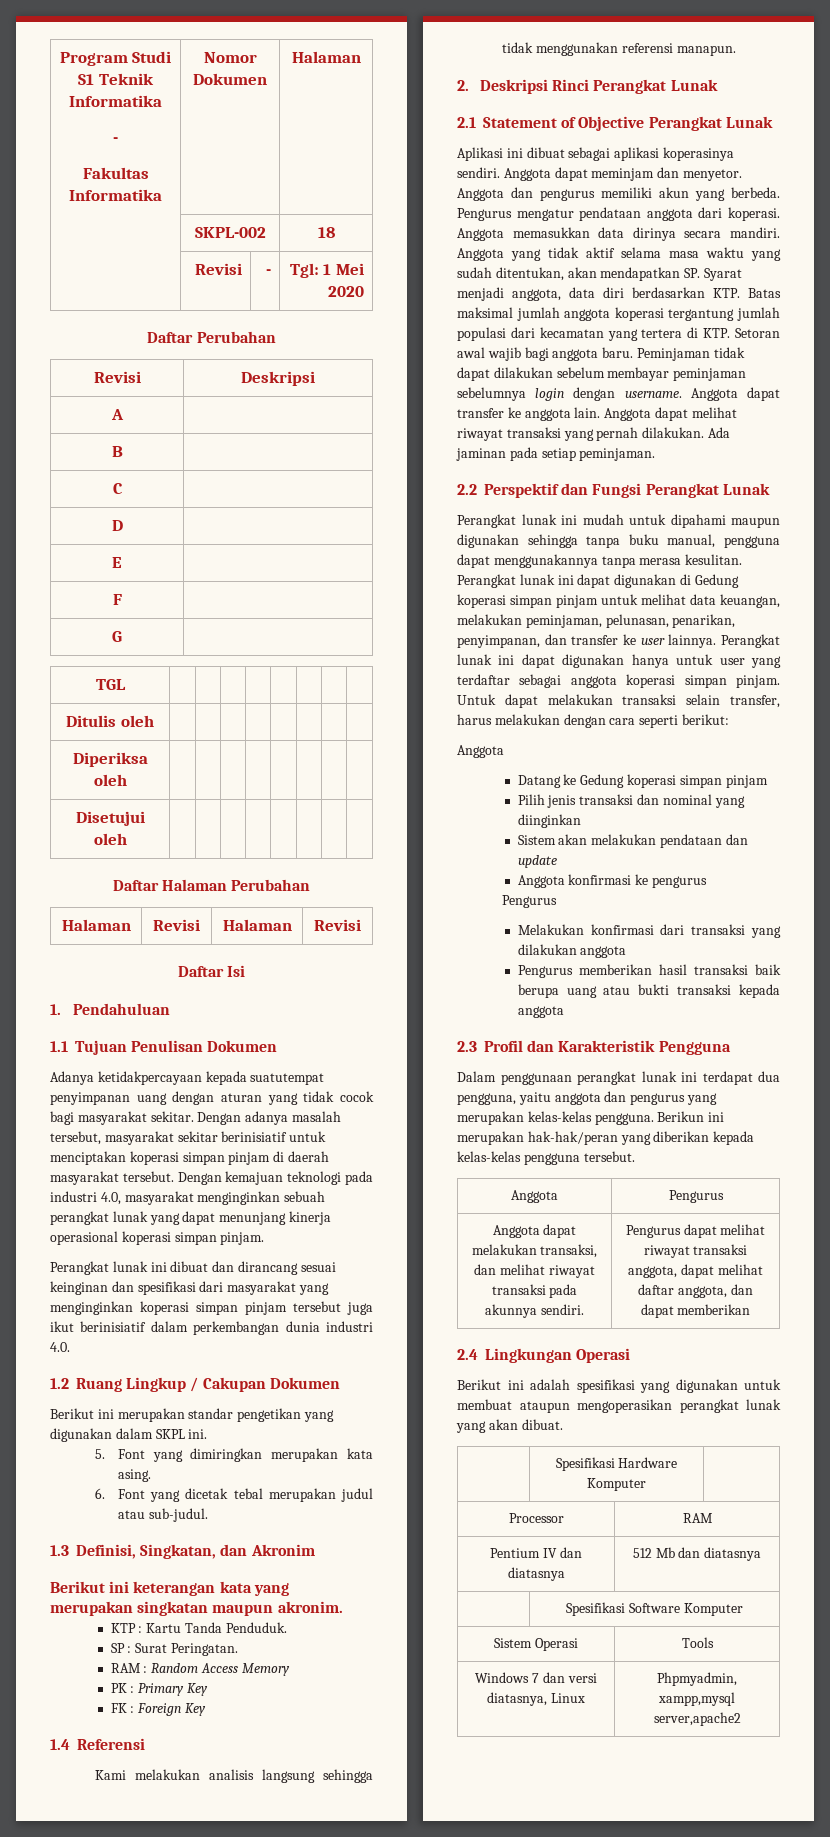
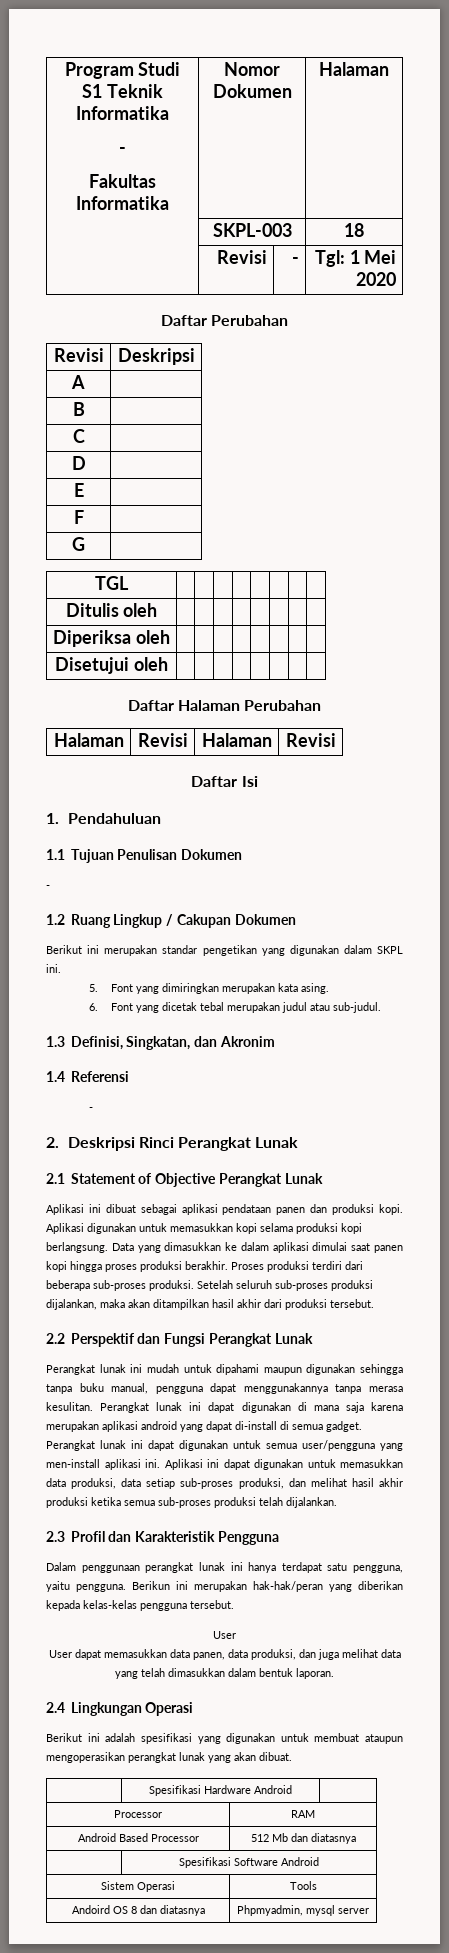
[194,227,266,238] SKPL-002 -> [212,223,292,237] SKPL-003
[50,1071,325,1085] [50,1091,374,1105] [50,1111,341,1125] [50,1131,327,1145] [50,1151,329,1165] [50,1171,374,1185] [50,1191,326,1205] [50,1211,331,1225] [50,1231,265,1245] [50,1261,336,1275] [50,1281,329,1295] [50,1301,373,1315] [50,1321,373,1335] [50,1342,70,1352] Adanya ketidakpercayaan kepada suatutempat penyimpanan uang dengan aturan yang tidak cocok bagi masyarakat sekitar. Dengan adanya masalah tersebut, masyarakat sekitar berinisiatif untuk menciptakan koperasi simpan pinjam di daerah masyarakat tersebut. Dengan kemajuan teknologi pada industri 4.0, masyarakat menginginkan sebuah perangkat lunak yang dapat menunjang kinerja operasional koperasi simpan pinjam. // Perangkat lunak ini dibuat dan dirancang sesuai keinginan dan spesifikasi dari masyarakat yang menginginkan koperasi simpan pinjam tersebut juga ikut berinisiatif dalam perkembangan dunia industri 4.0. -> [46,885,50,889] -
[50,1581,289,1596] [50,1601,343,1616] [110,1622,287,1633] [110,1643,239,1656] [110,1663,290,1676] [110,1683,209,1696] [110,1703,207,1716] [50,1738,145,1750] [95,1769,373,1783] [502,42,736,56] Berikut ini keterangan kata yang merupakan singkatan maupun akronim. // KTP : Kartu Tanda Penduduk. // SP : Surat Peringatan. // RAM : Random Access Memory // PK : Primary Key // FK : Foreign Key // 1.4 Referensi // Kami melakukan analisis langsung sehingga tidak menggunakan referensi manapun. -> [46,1071,129,1082] [89,1107,94,1111] 1.4 Referensi // -
[662,147,734,161] [457,167,742,181] [457,187,780,201] [457,207,780,221] [457,227,780,241] [457,247,781,261] [457,267,742,281] [457,287,781,301] [457,307,780,321] [457,327,780,341] [457,347,745,361] [457,367,747,381] [457,387,780,401] [457,407,737,421] [457,427,730,441] [456,447,656,461] koperasinya sendiri. Anggota dapat meminjam dan menyetor. Anggota dan pengurus memiliki akun yang berbeda. Pengurus mengatur pendataan anggota dari koperasi. Anggota memasukkan data dirinya secara mandiri. Anggota yang tidak aktif selama masa waktu yang sudah ditentukan, akan mendapatkan SP. Syarat menjadi anggota, data diri berdasarkan KTP. Batas maksimal jumlah anggota koperasi tergantung jumlah populasi dari kecamatan yang tertera di KTP. Setoran awal wajib bagi anggota baru. Peminjaman tidak dapat dilakukan sebelum membayar peminjaman sebelumnya login dengan username. Anggota dapat transfer ke anggota lain. Anggota dapat melihat riwayat transaksi yang pernah dilakukan. Ada jaminan pada setiap peminjaman. -> [222,1204,404,1215] [46,1223,362,1234] [46,1242,403,1253] [46,1261,363,1272] [46,1280,373,1291] [46,1299,374,1310] pendataan panen dan produksi kopi. Aplikasi digunakan untuk memasukkan kopi selama produksi kopi berlangsung. Data yang dimasukkan ke dalam aplikasi dimulai saat panen kopi hingga proses produksi berakhir. Proses produksi terdiri dari beberapa sub-proses produksi. Setelah seluruh sub-proses produksi dijalankan, maka akan ditampilkan hasil akhir dari produksi tersebut.
[694,574,739,588] [457,594,780,608] [457,614,736,628] [457,634,780,648] [457,654,781,668] [457,674,780,688] [457,694,780,708] [457,714,729,728] [457,745,504,758] [517,774,768,788] [517,794,745,808] [517,814,581,828] [517,834,748,848] [517,855,557,868] [517,874,708,888] [502,895,558,908] [517,924,781,938] [517,944,627,958] [517,964,781,978] [517,984,780,998] [517,1006,564,1018] Gedung koperasi simpan pinjam untuk melihat data keuangan, melakukan peminjaman, pelunasan, penarikan, penyimpanan, dan transfer ke user lainnya. Perangkat lunak ini dapat digunakan hanya untuk user yang terdaftar sebagai anggota koperasi simpan pinjam. Untuk dapat melakukan transaksi selain transfer, harus melakukan dengan cara seperti berikut: // Anggota // Datang ke Gedung koperasi simpan pinjam // Pilih jenis transaksi dan nominal yang diinginkan // Sistem akan melakukan pendataan dan update // Anggota konfirmasi ke pengurus // Pengurus // Melakukan konfirmasi dari transaksi yang dilakukan anggota // Pengurus memberikan hasil transaksi baik berupa uang atau bukti transaksi kepada anggota -> [313,1402,403,1413] [46,1421,362,1432] [46,1440,403,1451] [46,1459,403,1470] [46,1478,403,1489] [46,1497,337,1508] mana saja karena merupakan aplikasi android yang dapat di-install di semua gadget. Perangkat lunak ini dapat digunakan untuk semua user/pengguna yang men-install aplikasi ini. Aplikasi ini dapat digunakan untuk memasukkan data produksi, data setiap sub-proses produksi, dan melihat hasil akhir produksi ketika semua sub-proses produksi telah dijalankan.
[702,1071,780,1085] [457,1091,717,1105] [457,1111,592,1125] terdapat dua pengguna, yaitu anggota dan pengurus yang merupakan kelas-kelas -> [248,1562,403,1573] [46,1581,70,1592] hanya terdapat satu pengguna, yaitu
[511,1190,558,1203] [668,1190,724,1203] [492,1224,577,1238] [471,1244,598,1258] [474,1264,595,1278] [491,1284,578,1298] [485,1304,584,1318] [625,1224,766,1238] [643,1244,748,1258] [628,1264,763,1278] [638,1284,753,1298] [640,1304,751,1318] // Anggota | Pengurus // Anggota dapat melakukan transaksi, dan melihat riwayat transaksi pada akunnya sendiri. | Pengurus dapat melihat riwayat transaksi anggota, dapat melihat daftar anggota, dan dapat memberikan -> [213,1631,236,1639] [48,1649,401,1660] [115,1668,334,1679] // User // User dapat memasukkan data panen, data produksi, dan juga melihat data yang telah dimasukkan dalam bentuk laporan.
[587,1478,646,1491] Komputer -> [254,1785,292,1794] Android
[490,1547,582,1558] [507,1567,565,1581] Pentium IV dan diatasnya -> [77,1833,199,1842] Android Based Processor
[683,1603,743,1616] Komputer -> [281,1857,319,1866] Android
[475,1672,597,1683] [487,1692,585,1706] Windows 7 dan versi diatasnya, Linux -> [71,1905,205,1916] Andoird OS 8 dan diatasnya
[658,1692,735,1706] [653,1712,741,1726] xampp,mysql server,apache2 -> [306,1905,369,1916] mysql server

